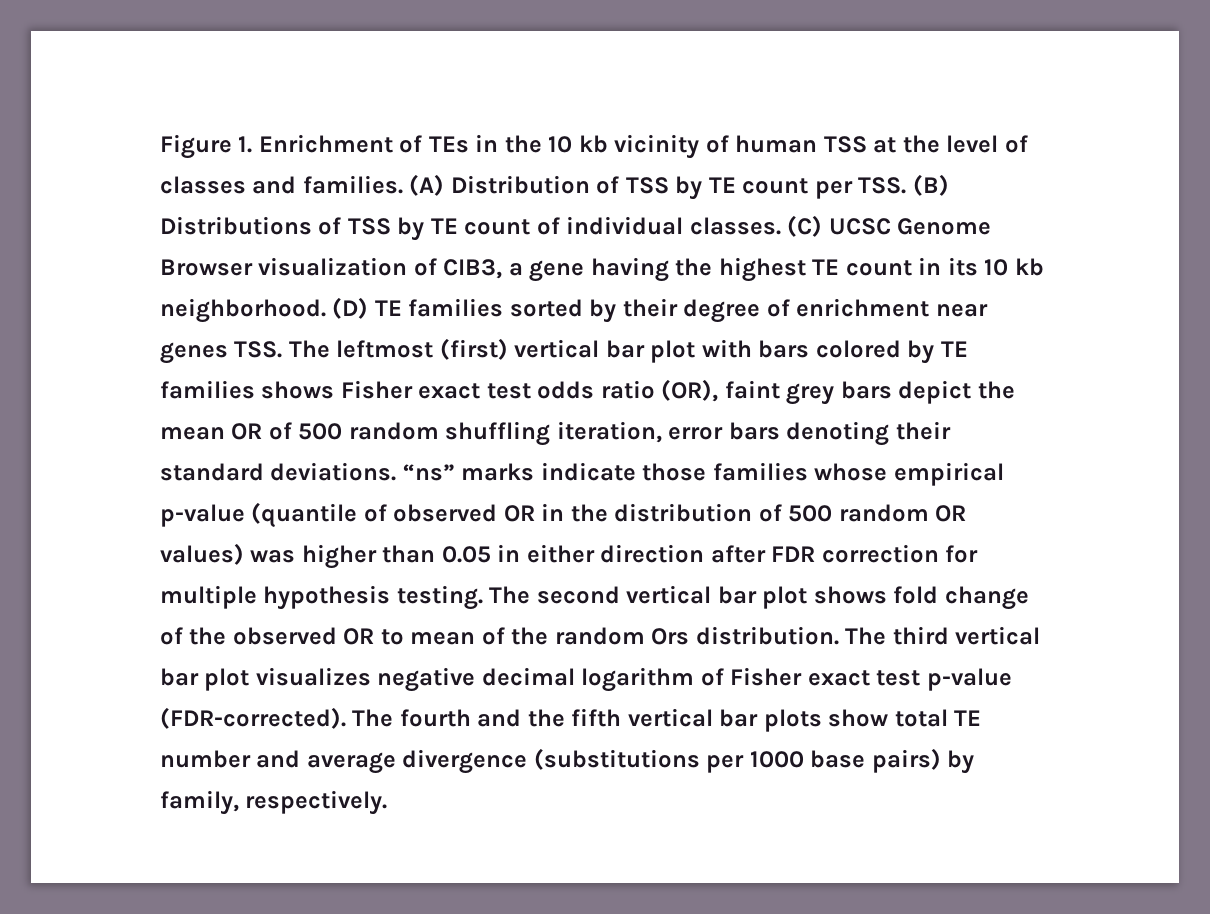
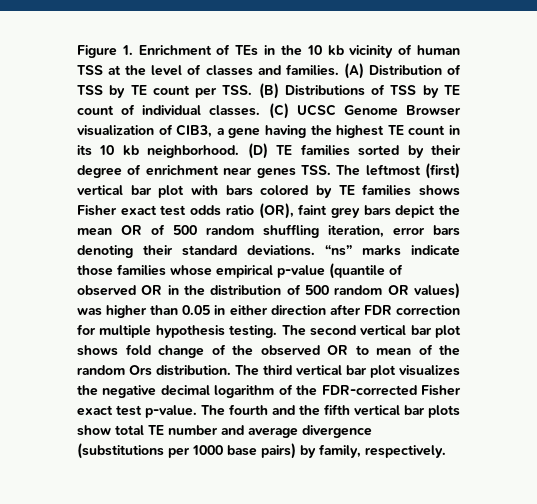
(371, 676) none -> [77,385,98,396] the
[730,667,1012,691] [160,707,346,729] Fisher exact test p-value (FDR-corrected). -> [296,385,461,396] [77,405,197,418] the FDR-corrected Fisher exact test p-value.

